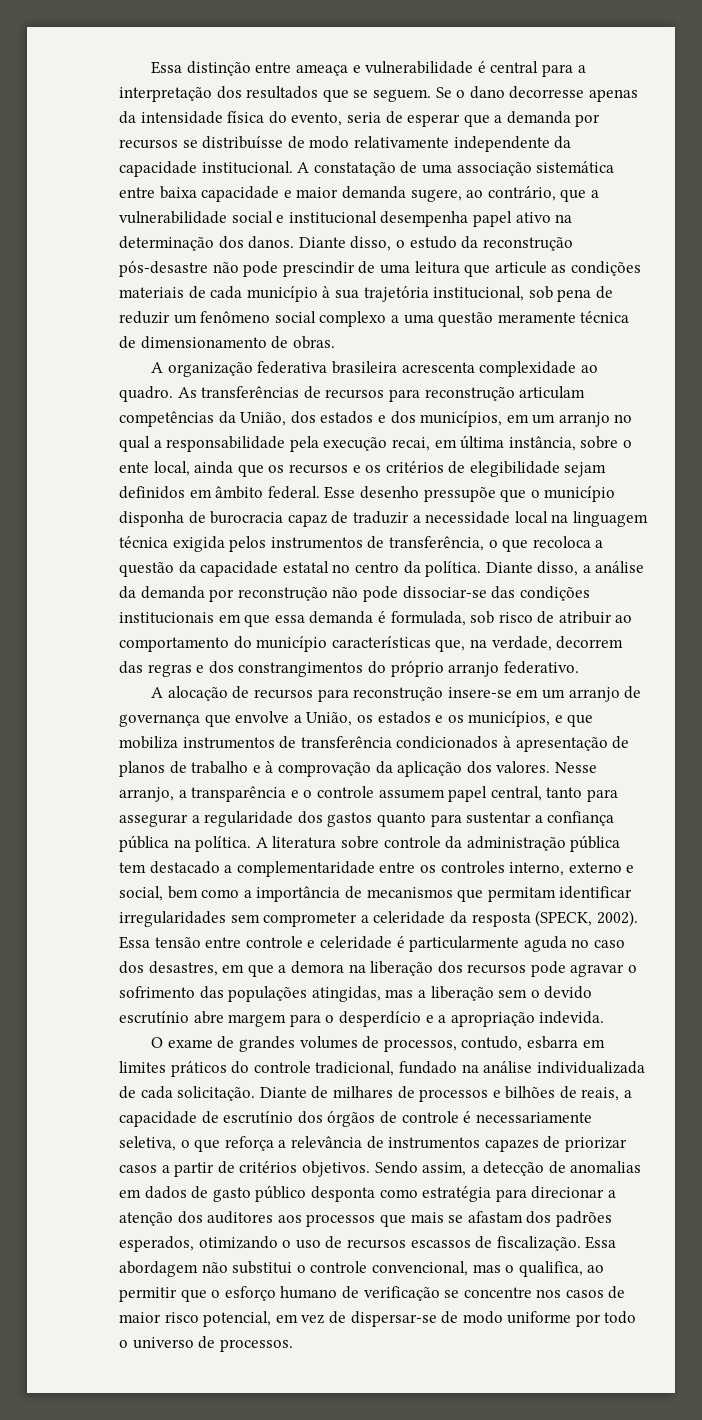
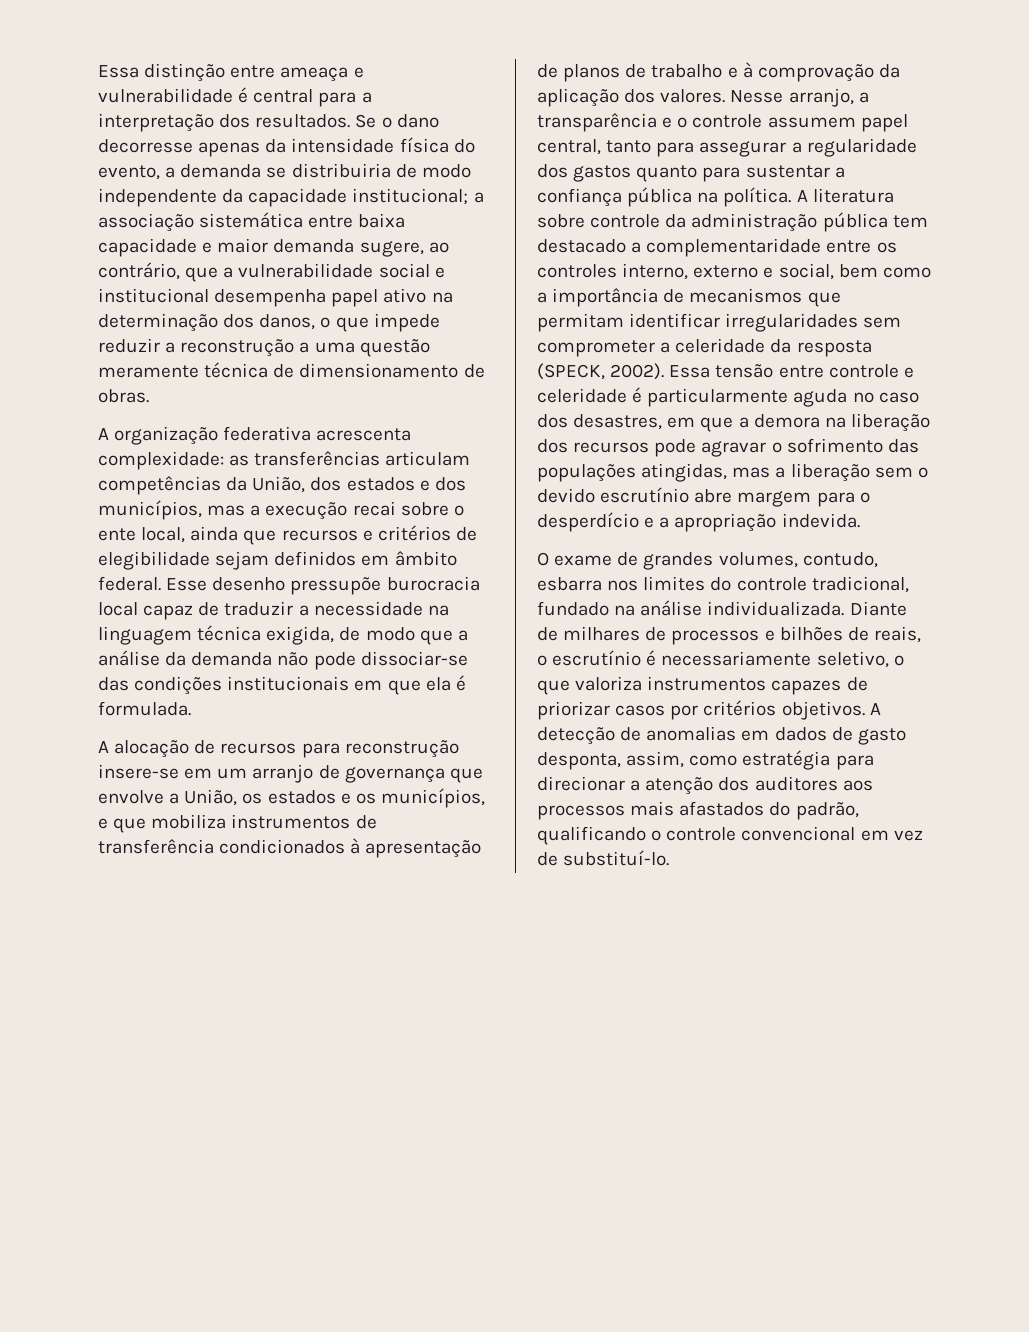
[246,86,431,102] resultados que se seguem. -> [255,114,351,128] resultados.
[346,111,601,127] [119,136,449,149] seria de esperar que a demanda por recursos se distribuísse de modo relativamente -> [165,163,471,178] a demanda se distribuiria de modo
[201,161,452,176] institucional. A constatação de uma -> [352,188,484,205] institucional; a
[248,236,573,251] [119,261,641,277] [119,286,613,302] [119,311,387,327] danos. Diante disso, o estudo da reconstrução pós-desastre não pode prescindir de uma leitura que articule as condições materiais de cada município à sua trajetória institucional, sob pena de reduzir um fenômeno social complexo -> [259,313,440,332] [98,338,295,357] danos, o que impede reduzir a reconstrução
[331,361,598,377] [119,386,515,402] brasileira acrescenta complexidade ao quadro. As transferências de recursos para reconstrução -> [316,428,412,441] [98,451,381,470] acrescenta complexidade: as transferências
[506,412,633,427] [119,435,576,452] em um arranjo no qual a responsabilidade pela execução recai, em última instância, -> [207,501,396,520] mas a execução recai
[268,465,285,473] os -> (277, 537) none
[365,465,382,473] os -> (373, 535) none
[500,486,616,502] [119,511,284,527] que o município disponha de burocracia -> [386,576,480,591] [98,602,138,616] burocracia local
[514,511,548,523] local -> (423, 608) none
[172,536,604,552] [119,561,579,577] exigida pelos instrumentos de transferência, o que recoloca a questão da capacidade estatal no centro da política. Diante disso, -> [266,626,453,645] exigida, de modo que
[209,587,328,602] por reconstrução -> (273, 659) none
[274,611,633,626] [119,636,624,652] [119,661,579,677] essa demanda é formulada, sob risco de atribuir ao comportamento do município características que, na verdade, decorrem das regras e dos constrangimentos do próprio arranjo federativo. -> [425,675,466,691] [98,701,191,716] ela é formulada.
[299,1036,605,1052] [119,1061,227,1077] volumes de processos, contudo, esbarra em limites práticos -> [718,552,878,568] [537,576,706,591] volumes, contudo, esbarra nos limites
[536,1061,645,1074] [119,1086,256,1101] individualizada de cada solicitação. -> [707,601,845,616] individualizada.
[624,1090,633,1098] [119,1111,459,1127] a capacidade de escrutínio dos órgãos de controle -> [537,650,642,666] o escrutínio
[119,1136,384,1152] seletiva, o que reforça a relevância de -> [816,651,904,668] [537,676,643,695] seletivo, o que valoriza
[161,1161,479,1177] a partir de critérios objetivos. Sendo assim, a -> [670,700,881,720] por critérios objetivos. A
[255,1185,375,1202] público desponta -> [537,751,685,770] desponta, assim,
[379,1211,612,1227] [119,1236,617,1252] [119,1261,605,1277] [119,1286,626,1302] [119,1311,637,1327] [119,1336,293,1352] que mais se afastam dos padrões esperados, otimizando o uso de recursos escassos de fiscalização. Essa abordagem não substitui o controle convencional, mas o qualifica, ao permitir que o esforço humano de verificação se concentre nos casos de maior risco potencial, em vez de dispersar-se de modo uniforme por todo o universo de processos. -> [630,801,859,820] [537,826,923,845] [537,850,670,866] mais afastados do padrão, qualificando o controle convencional em vez de substituí-lo.

